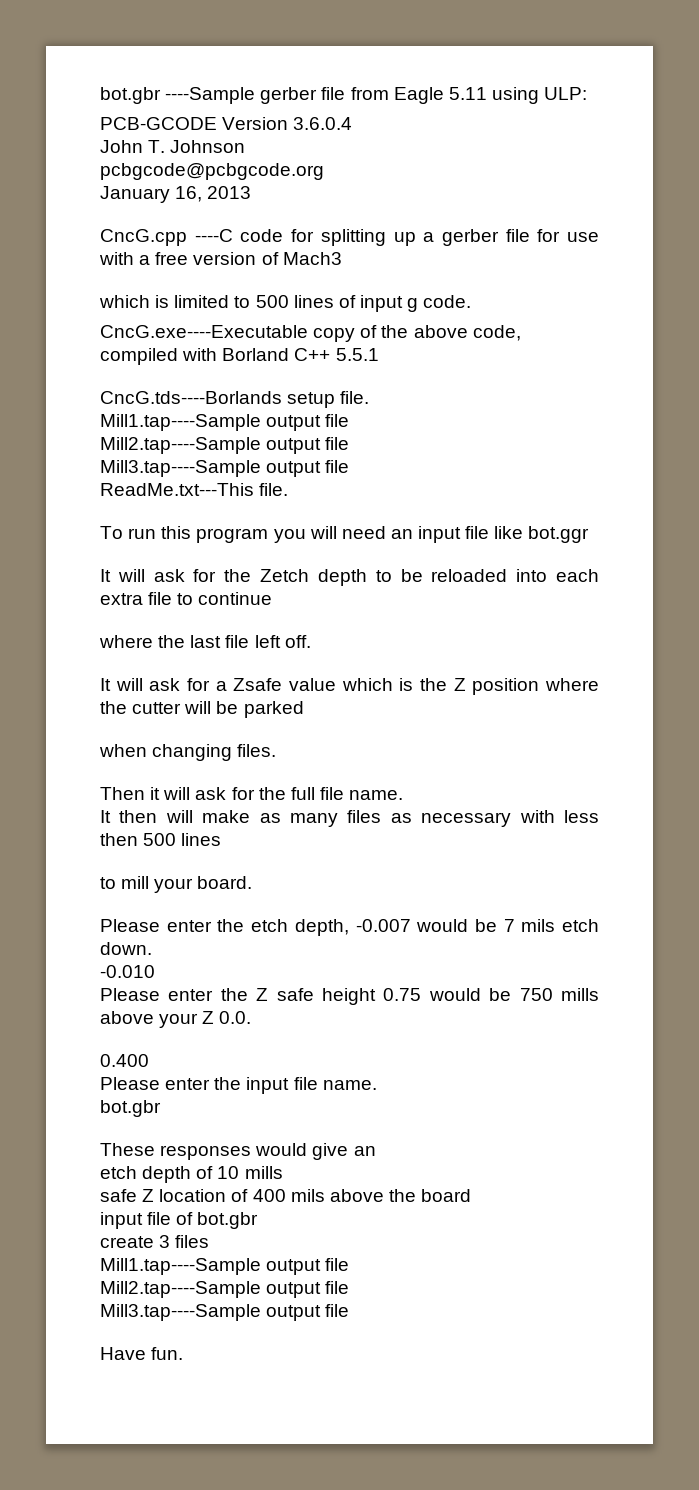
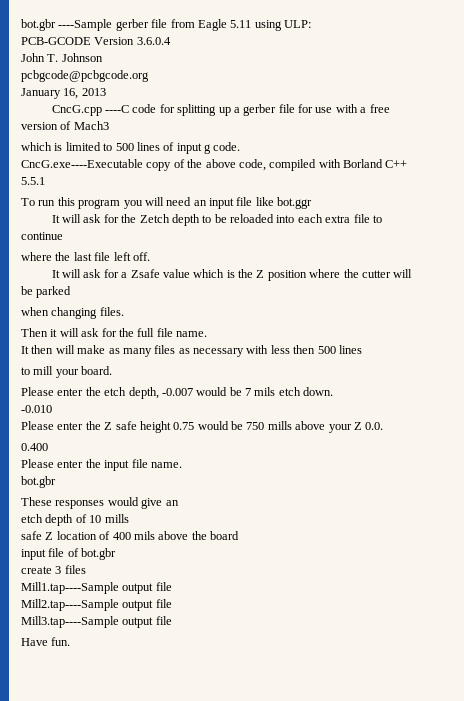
[100,391,370,408] [100,414,350,431] [100,437,350,454] [100,460,350,477] [100,483,289,496] // CncG.tds----Borlands setup file. // Mill1.tap----Sample output file // Mill2.tap----Sample output file // Mill3.tap----Sample output file // ReadMe.txt---This file. -> (45, 181) none

